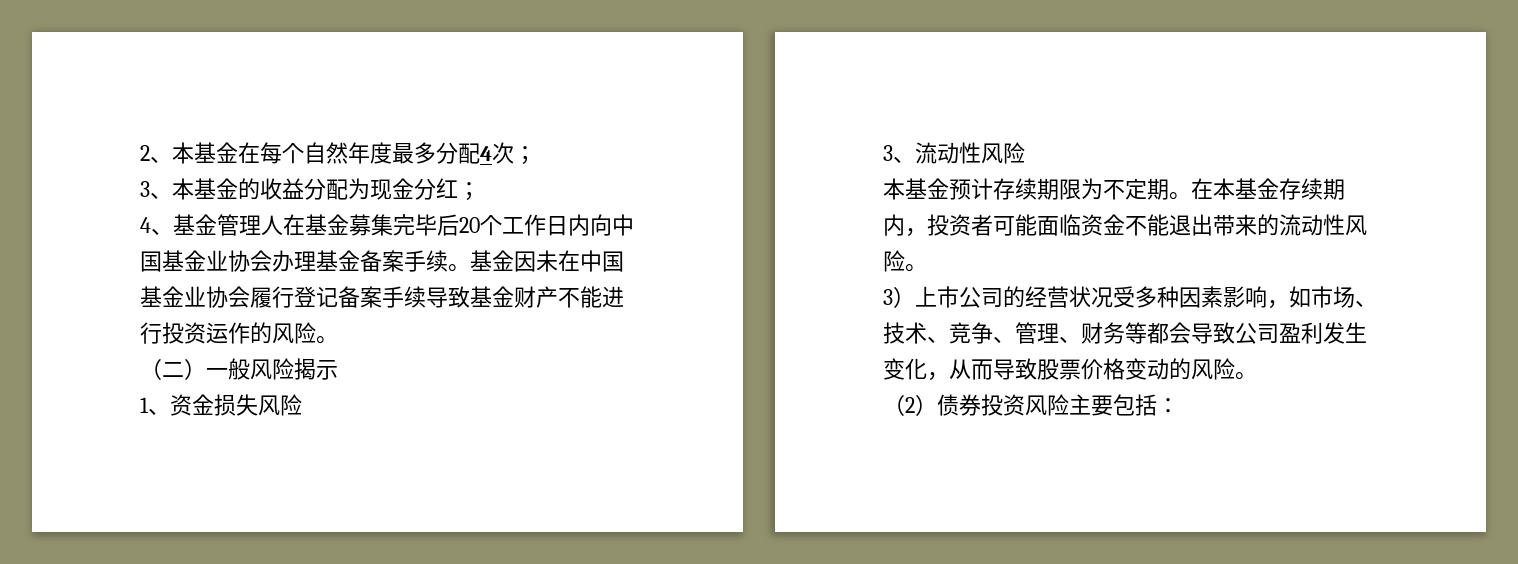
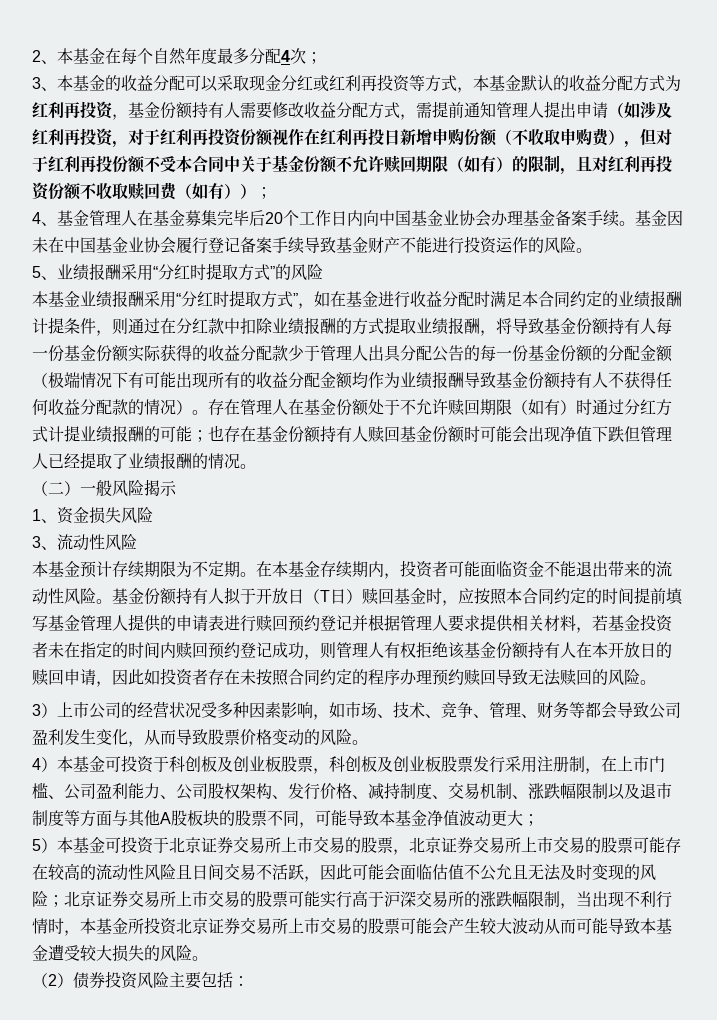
[348,178,458,200] 为现金分红 -> [185,74,681,93] [32,101,672,120] [32,128,672,148] [32,155,672,175] [32,182,256,200] 可以采取现金分红或红利再投资等方式，本基金默认的收益分配方式为红利再投资，基金份额持有人需要修改收益分配方式，需提前通知管理人提出申请（如涉及红利再投资，对于红利再投资份额视作在红利再投日新增申购份额（不收取申购费），但对于红利再投份额不受本合同中关于基金份额不允许赎回期限（如有）的限制，且对红利再投资份额不收取赎回费（如有））
(338, 340) none -> [32,263,323,281] [32,290,682,309] [32,317,672,336] [32,344,673,362] [32,371,672,389] [32,399,672,416] [32,425,672,443] [32,452,256,470] // 5、业绩报酬采用“分红时提取方式”的风险 // 本基金业绩报酬采用“分红时提取方式”，如在基金进行收益分配时满足本合同约定的业绩报酬计提条件，则通过在分红款中扣除业绩报酬的方式提取业绩报酬，将导致基金份额持有人每一份基金份额实际获得的收益分配款少于管理人出具分配公告的每一份基金份额的分配金额（极端情况下有可能出现所有的收益分配金额均作为业绩报酬导致基金份额持有人不获得任何收益分配款的情况）。存在管理人在基金份额处于不允许赎回期限（如有）时通过分红方式计提业绩报酬的可能；也存在基金份额持有人赎回基金份额时可能会出现净值下跌但管理人已经提取了业绩报酬的情况。
(927, 268) none -> [112,587,684,606] [32,614,673,633] [32,642,672,660] [32,668,656,687] 基金份额持有人拟于开放日（T日）赎回基金时，应按照本合同约定的时间提前填写基金管理人提供的申请表进行赎回预约登记并根据管理人要求提供相关材料，若基金投资者未在指定的时间内赎回预约登记成功，则管理人有权拒绝该基金份额持有人在本开放日的赎回申请，因此如投资者存在未按照合同约定的程序办理预约赎回导致无法赎回的风险。
(1257, 376) none -> [32,755,665,774] [32,782,672,800] [32,810,539,828] [32,836,681,855] [32,863,656,882] [32,890,672,909] [32,917,672,936] [32,944,208,962] // 4）本基金可投资于科创板及创业板股票，科创板及创业板股票发行采用注册制，在上市门槛、公司盈利能力、公司股权架构、发行价格、减持制度、交易机制、涨跌幅限制以及退市制度等方面与其他A股板块的股票不同，可能导致本基金净值波动更大； // 5）本基金可投资于北京证券交易所上市交易的股票，北京证券交易所上市交易的股票可能存在较高的流动性风险且日间交易不活跃，因此可能会面临估值不公允且无法及时变现的风险；北京证券交易所上市交易的股票可能实行高于沪深交易所的涨跌幅限制，当出现不利行情时，本基金所投资北京证券交易所上市交易的股票可能会产生较大波动从而可能导致本基金遭受较大损失的风险。

